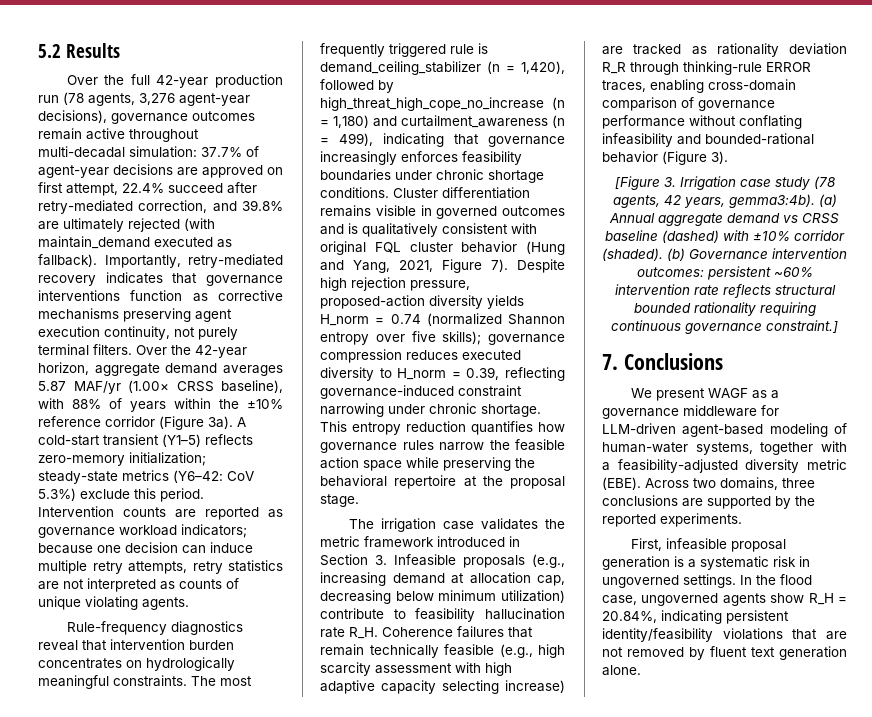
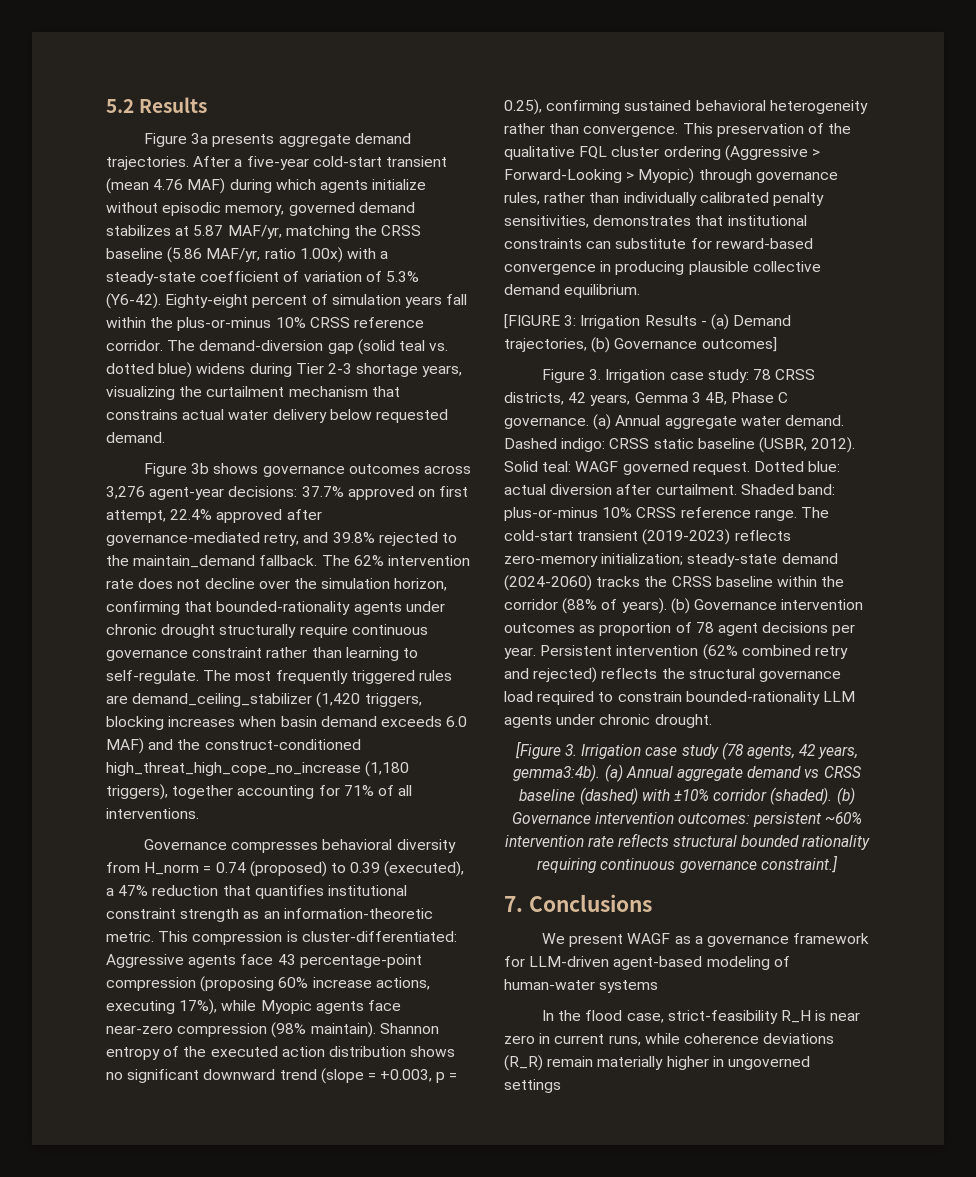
[66,74,283,88] [38,92,250,106] [38,110,255,124] [38,128,199,142] [38,146,259,158] [38,164,198,178] Over the full 42-year production run (78 agents, 3,276 agent-year decisions), governance outcomes remain active throughout multi-decadal simulation: 37.7% of agent-year decisions are -> [144,133,411,147] [106,156,447,170] [106,178,427,194] [106,202,415,216] [106,225,422,239] [106,247,389,263] [106,271,419,285] [106,293,468,309] [106,317,424,331] [106,339,449,355] [106,362,463,378] [106,386,400,400] [106,409,448,423] [106,432,165,443] [144,463,471,477] [106,486,344,500] Figure 3a presents aggregate demand trajectories. After a five-year cold-start transient (mean 4.76 MAF) during which agents initialize without episodic memory, governed demand stabilizes at 5.87 MAF/yr, matching the CRSS baseline (5.86 MAF/yr, ratio 1.00x) with a steady-state coefficient of variation of 5.3% (Y6-42). Eighty-eight percent of simulation years fall within the plus-or-minus 10% CRSS reference corridor. The demand-diversion gap (solid teal vs. dotted blue) widens during Tier 2-3 shortage years, visualizing the curtailment mechanism that constrains actual water delivery below requested demand. // Figure 3b shows governance outcomes across 3,276 agent-year decisions: 37.7%
[168,182,257,194] [38,200,283,214] [38,218,215,232] [38,236,232,249] [38,254,283,268] [38,272,283,286] [38,290,283,302] [38,308,232,322] [38,326,238,340] [38,344,247,358] [38,362,283,376] [38,380,283,394] [38,398,283,412] [38,416,246,430] [38,434,201,447] succeed after retry-mediated correction, and 39.8% are ultimately rejected (with maintain_demand executed as fallback). Importantly, retry-mediated recovery indicates that governance interventions function as corrective mechanisms preserving agent execution continuity, not purely terminal filters. Over the 42-year horizon, aggregate demand averages 5.87 MAF/yr (1.00× CRSS baseline), with 88% of years within the ±10% reference corridor (Figure 3a). A cold-start transient (Y1–5) -> [216,509,322,523] [106,532,457,546] [106,555,470,568] [106,578,448,591] [106,601,445,615] [106,624,428,638] [106,647,418,661] [106,670,452,684] [106,692,422,708] [106,716,468,730] [106,738,361,754] [106,761,410,777] [106,784,413,800] [106,808,199,819] [144,839,456,853] [106,861,465,877] [106,885,407,899] [106,908,433,922] [106,931,457,945] [106,954,422,968] [106,976,430,992] [106,999,401,1015] [106,1022,439,1038] [106,1046,456,1060] [106,1068,458,1084] [504,99,868,115] [504,123,852,137] [504,145,820,161] [504,168,838,184] [504,192,824,206] [504,215,807,228] [504,238,813,249] [504,261,821,275] [504,284,641,298] [504,314,792,330] [504,337,777,353] [542,369,816,383] [504,392,789,406] [504,414,844,430] [504,437,856,453] [504,461,841,475] [504,484,835,495] [504,507,829,521] [504,529,731,545] approved after governance-mediated retry, and 39.8% rejected to the maintain_demand fallback. The 62% intervention rate does not decline over the simulation horizon, confirming that bounded-rationality agents under chronic drought structurally require continuous governance constraint rather than learning to self-regulate. The most frequently triggered rules are demand_ceiling_stabilizer (1,420 triggers, blocking increases when basin demand exceeds 6.0 MAF) and the construct-conditioned high_threat_high_cope_no_increase (1,180 triggers), together accounting for 71% of all interventions. // Governance compresses behavioral diversity from H_norm = 0.74 (proposed) to 0.39 (executed), a 47% reduction that quantifies institutional constraint strength as an information-theoretic metric. This compression is cluster-differentiated: Aggressive agents face 43 percentage-point compression (proposing 60% increase actions, executing 17%), while Myopic agents face near-zero compression (98% maintain). Shannon entropy of the executed action distribution shows no significant downward trend (slope = +0.003, p = 0.25), confirming sustained behavioral heterogeneity rather than convergence. This preservation of the qualitative FQL cluster ordering (Aggressive > Forward-Looking > Myopic) through governance rules, rather than individually calibrated penalty sensitivities, demonstrates that institutional constraints can substitute for reward-based convergence in producing plausible collective demand equilibrium. // [FIGURE 3: Irrigation Results - (a) Demand trajectories, (b) Governance outcomes] // Figure 3. Irrigation case study: 78 CRSS districts, 42 years, Gemma 3 4B, Phase C governance. (a) Annual aggregate water demand. Dashed indigo: CRSS static baseline (USBR, 2012). Solid teal: WAGF governed request. Dotted blue: actual diversion after curtailment. Shaded band: plus-or-minus 10% CRSS reference range. The cold-start transient (2019-2023)
[122,470,254,483] [38,488,204,502] [38,506,283,520] [38,524,247,538] [38,542,253,554] [38,560,283,574] [38,578,239,592] [38,596,189,610] [66,621,243,635] [38,639,234,651] [38,657,235,671] [38,675,252,689] [320,43,488,57] [320,61,565,75] [320,79,394,93] [320,97,565,111] [320,115,565,128] [320,133,565,147] [320,151,522,165] [320,169,544,183] [320,187,530,199] [320,205,565,219] [320,223,537,237] [320,241,565,255] [320,259,565,273] [320,277,470,291] [320,295,524,309] [320,313,565,326] [320,331,565,345] [320,349,521,363] [320,367,565,381] [320,385,522,399] [320,403,541,417] [320,421,565,435] [320,439,565,453] [320,457,535,471] [320,475,565,489] [320,494,359,507] [348,518,565,532] [320,536,520,548] [320,554,565,568] [320,572,565,586] [320,590,565,604] [320,608,565,622] [320,626,533,639] [320,644,565,658] [320,662,512,676] [320,680,565,694] [602,43,847,57] [602,61,811,75] [602,79,796,93] [602,97,775,111] [602,115,802,129] [602,133,814,147] [602,151,728,165] metrics (Y6–42: CoV 5.3%) exclude this period. Intervention counts are reported as governance workload indicators; because one decision can induce multiple retry attempts, retry statistics are not interpreted as counts of unique violating agents. // Rule-frequency diagnostics reveal that intervention burden concentrates on hydrologically meaningful constraints. The most frequently triggered rule is demand_ceiling_stabilizer (n = 1,420), followed by high_threat_high_cope_no_increase (n = 1,180) and curtailment_awareness (n = 499), indicating that governance increasingly enforces feasibility boundaries under chronic shortage conditions. Cluster differentiation remains visible in governed outcomes and is qualitatively consistent with original FQL cluster behavior (Hung and Yang, 2021, Figure 7). Despite high rejection pressure, proposed-action diversity yields H_norm = 0.74 (normalized Shannon entropy over five skills); governance compression reduces executed diversity to H_norm = 0.39, reflecting governance-induced constraint narrowing under chronic shortage. This entropy reduction quantifies how governance rules narrow the feasible action space while preserving the behavioral repertoire at the proposal stage. // The irrigation case validates the metric framework introduced in Section 3. Infeasible proposals (e.g., increasing demand at allocation cap, decreasing below minimum utilization) contribute to feasibility hallucination rate R_H. Coherence failures that remain technically feasible (e.g., high scarcity assessment with high adaptive capacity selecting increase) are tracked as rationality deviation R_R through thinking-rule ERROR traces, enabling cross-domain comparison of governance performance without conflating infeasibility and bounded-rational behavior (Figure 3). -> [781,553,838,564] [504,575,845,591] [504,598,864,614] [504,622,856,636] [504,644,848,660] [504,667,841,683] [504,691,855,705] [504,714,712,728] demand (2024-2060) tracks the CRSS baseline within the corridor (88% of years). (b) Governance intervention outcomes as proportion of 78 agent decisions per year. Persistent intervention (62% combined retry and rejected) reflects the structural governance load required to constrain bounded-rationality LLM agents under chronic drought.
[683,405,757,417] middleware -> [793,933,870,944] framework
[695,441,847,455] [602,459,847,473] [602,477,815,490] [602,495,815,509] [602,513,742,527] [630,538,786,552] [602,556,810,570] [602,574,812,588] [602,593,847,606] [602,610,789,624] [602,628,847,642] [602,646,847,660] [602,665,641,676] systems, together with a feasibility-adjusted diversity metric (EBE). Across two domains, three conclusions are supported by the reported experiments. // First, infeasible proposal generation is a systematic risk in ungoverned settings. In the flood case, ungoverned agents show R_H = 20.84%, indicating persistent identity/feasibility violations that are not removed by fluent text generation alone. -> [599,980,659,993] [542,1010,861,1024] [504,1033,835,1046] [504,1055,810,1071] [504,1079,561,1093] systems // In the flood case, strict-feasibility R_H is near zero in current runs, while coherence deviations (R_R) remain materially higher in ungoverned settings

